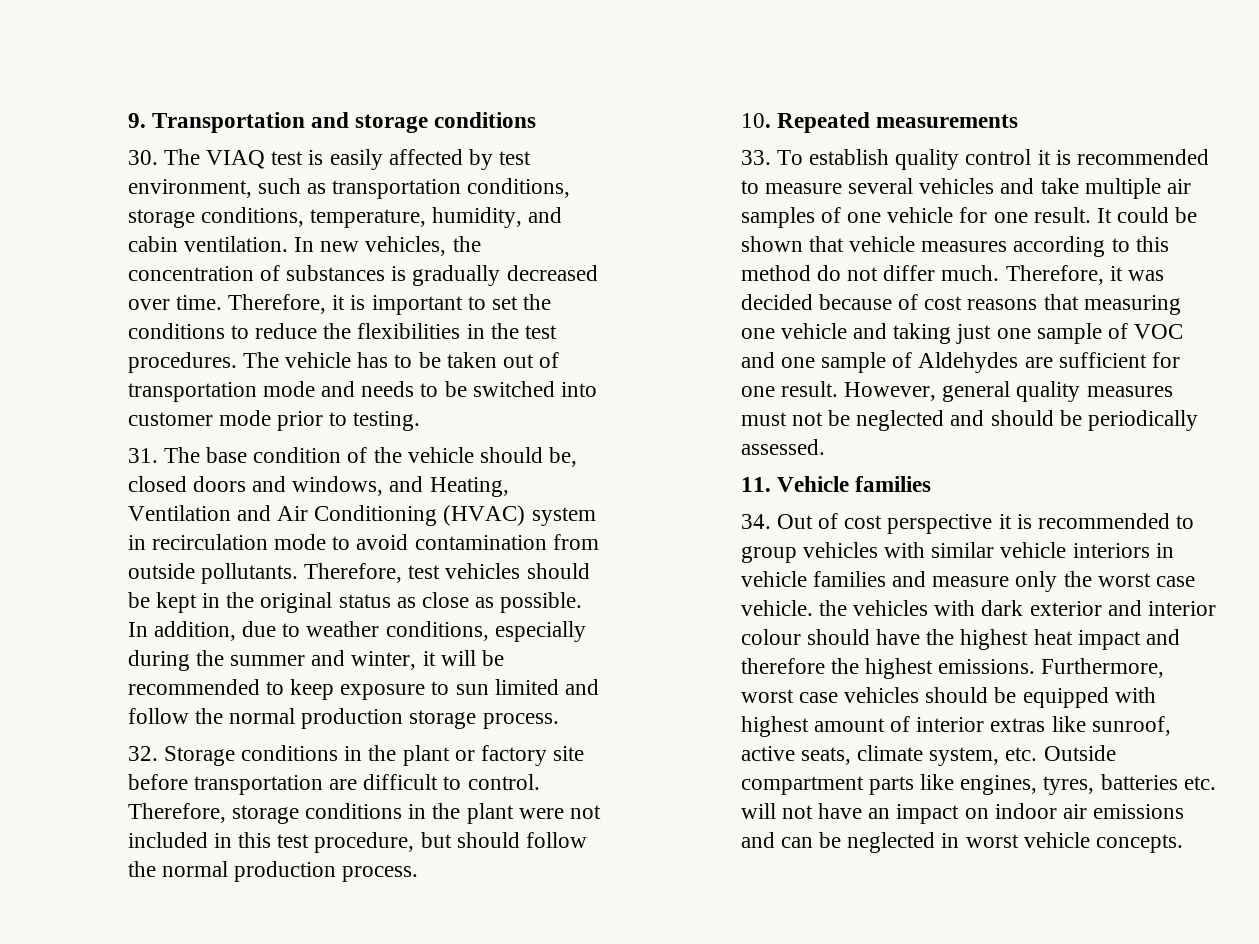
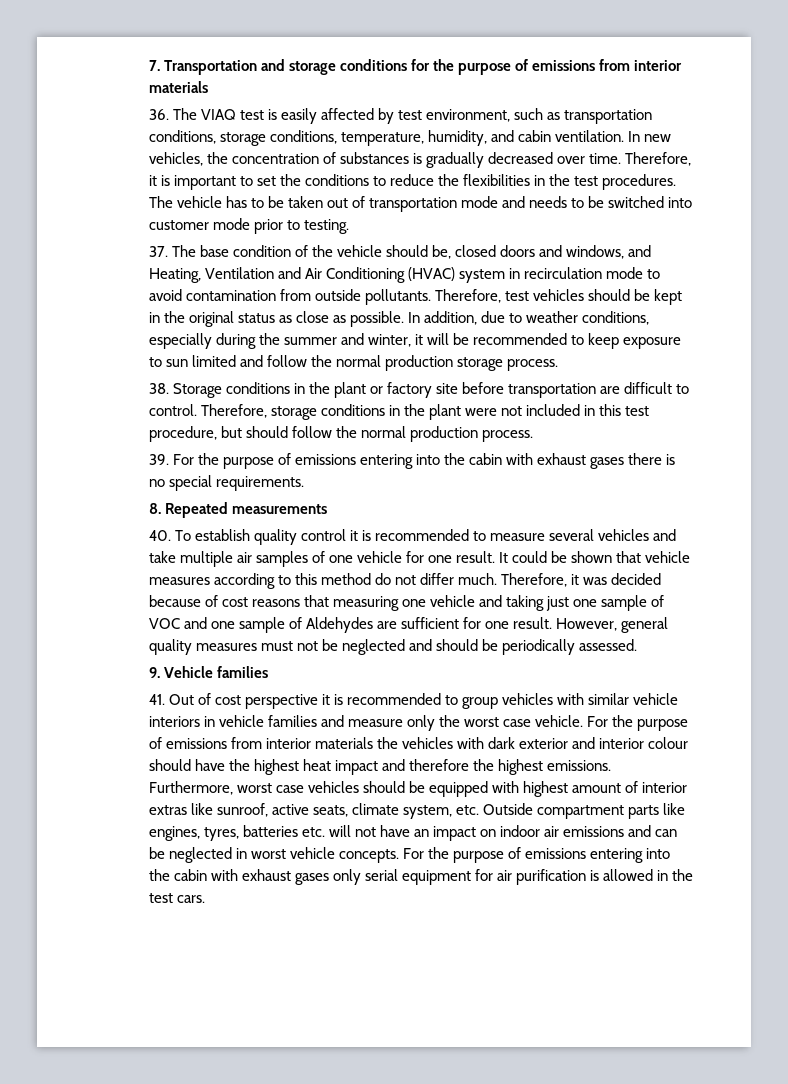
[127,113,146,128] 9. -> [148,60,160,71] 7.
[127,150,158,165] // 30. -> [410,59,683,75] [148,81,208,93] [148,109,169,120] for the purpose of emissions from interior materials // 36.
[127,448,158,463] 31. -> [148,246,168,257] 37.
[127,746,158,761] 32. -> [148,383,169,394] 38.
[740,113,771,128] 10. -> [148,453,676,469] [148,475,304,491] [148,503,161,514] 39. For the purpose of emissions entering into the cabin with exhaust gases there is no special requirements. // 8.
[740,150,771,165] 33. -> [148,530,171,541] 40.
[740,477,771,492] 11. -> [148,667,160,678] 9.
[740,514,771,529] 34. -> [148,694,165,705] 41.
(813, 608) none -> [587,715,689,731] [148,737,373,749] For the purpose of emissions from interior materials
(1184, 843) none -> [402,847,671,863] [148,869,694,885] [148,893,205,903] For the purpose of emissions entering into the cabin with exhaust gases only serial equipment for air purification is allowed in the test cars.

